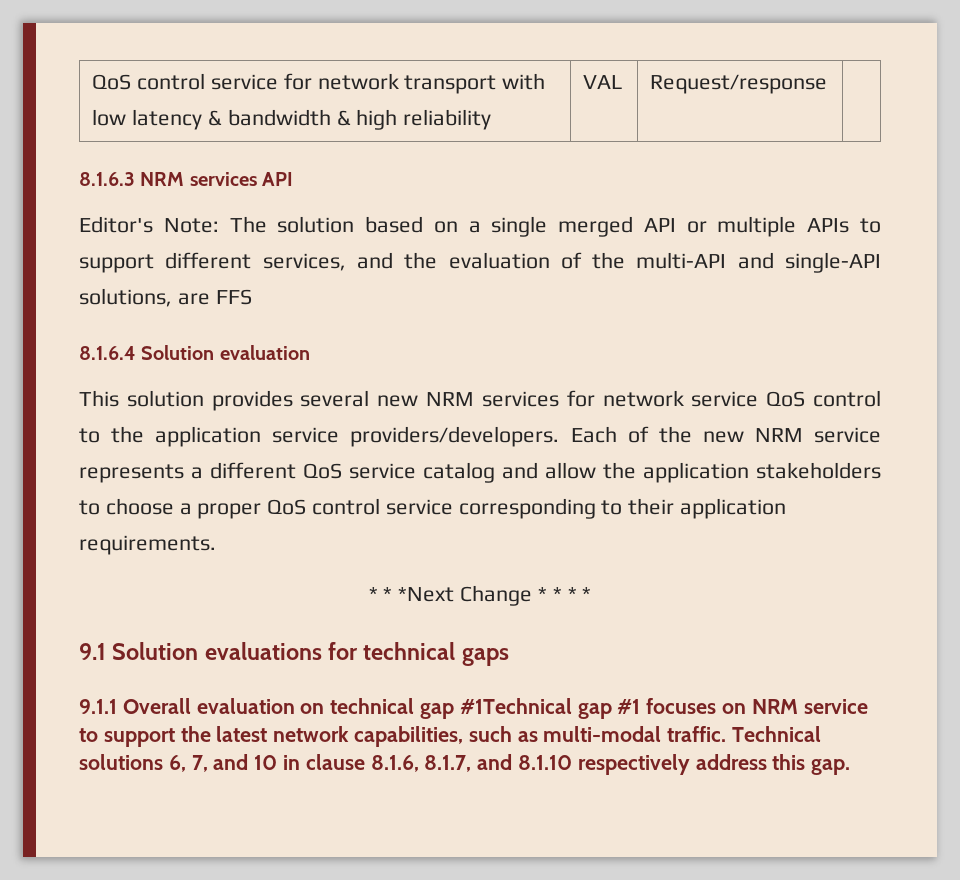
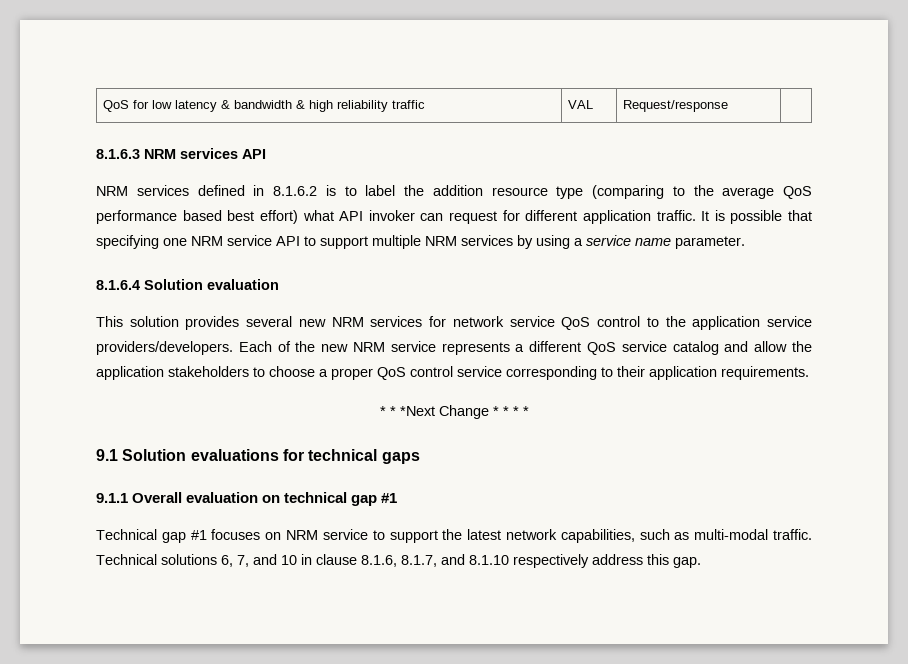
[92,73,546,94] QoS control service for network transport with -> [103,100,150,112] QoS for
(492, 119) none -> [392,100,426,109] traffic
[79,216,881,237] [79,252,881,273] [79,288,252,307] Editor's Note: The solution based on a single merged API or multiple APIs to support different services, and the evaluation of the multi-API and single-API solutions, are FFS -> [96,185,812,199] [96,210,812,224] [96,235,745,249] NRM services defined in 8.1.6.2 is to label the addition resource type (comparing to the average QoS performance based best effort) what API invoker can request for different application traffic. It is possible that specifying one NRM service API to support multiple NRM services by using a service name parameter.
[459,698,572,714] #1Technical -> [381,493,398,503] [96,529,157,540] #1 // Technical

